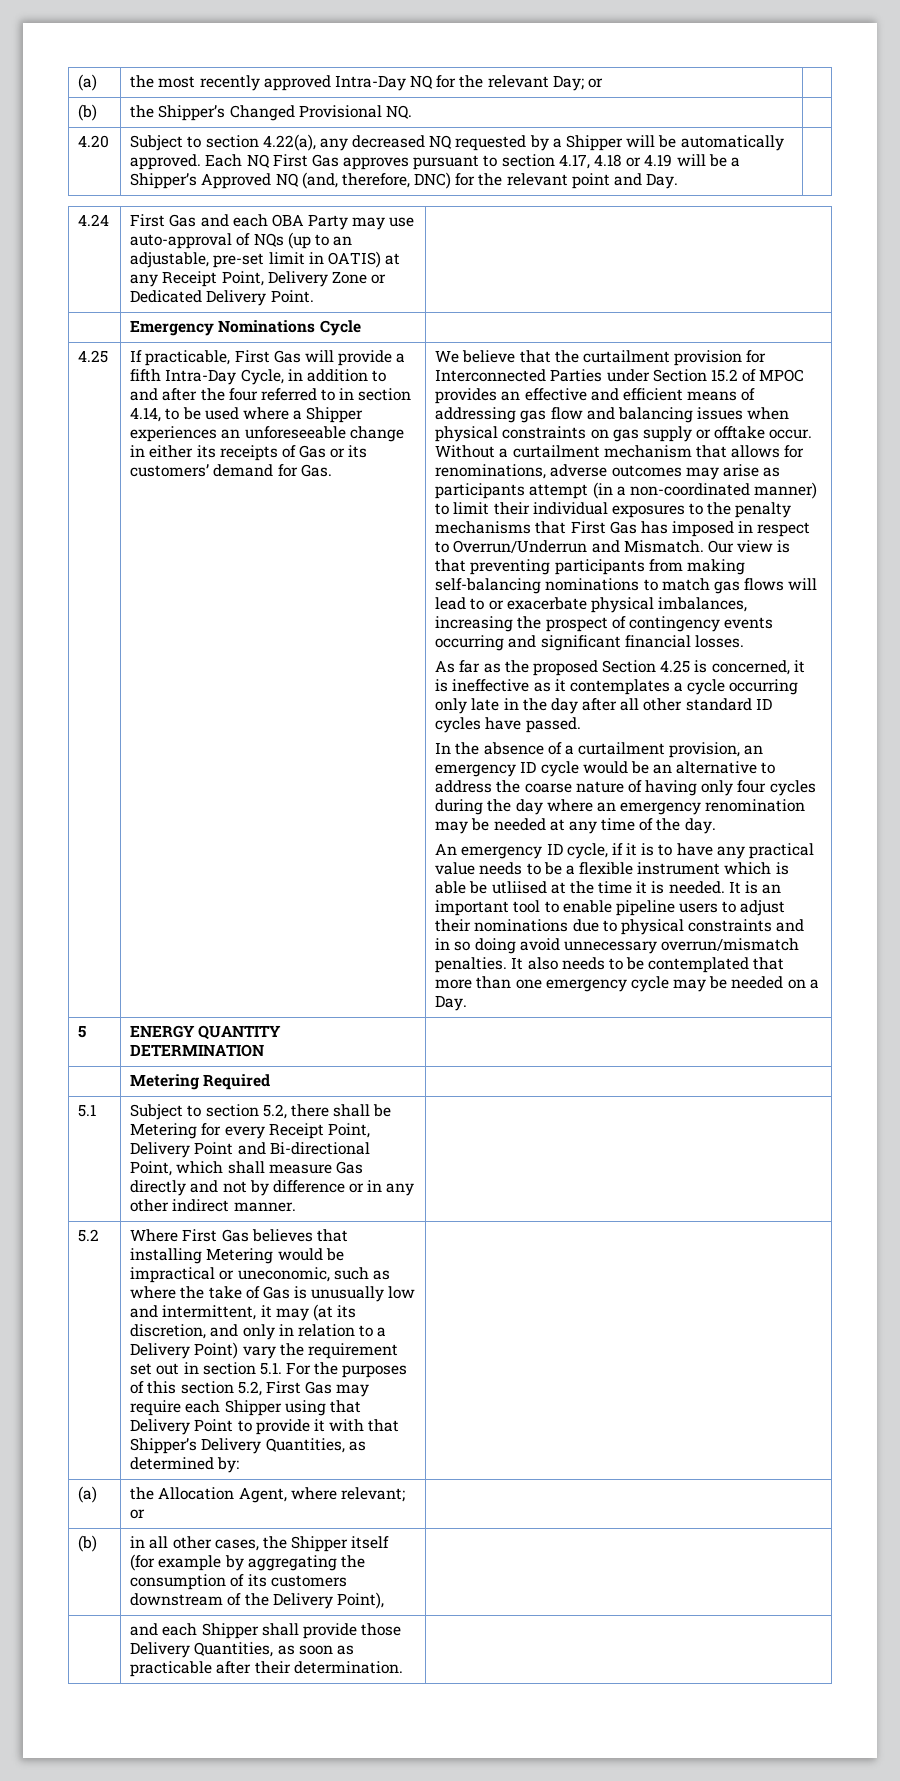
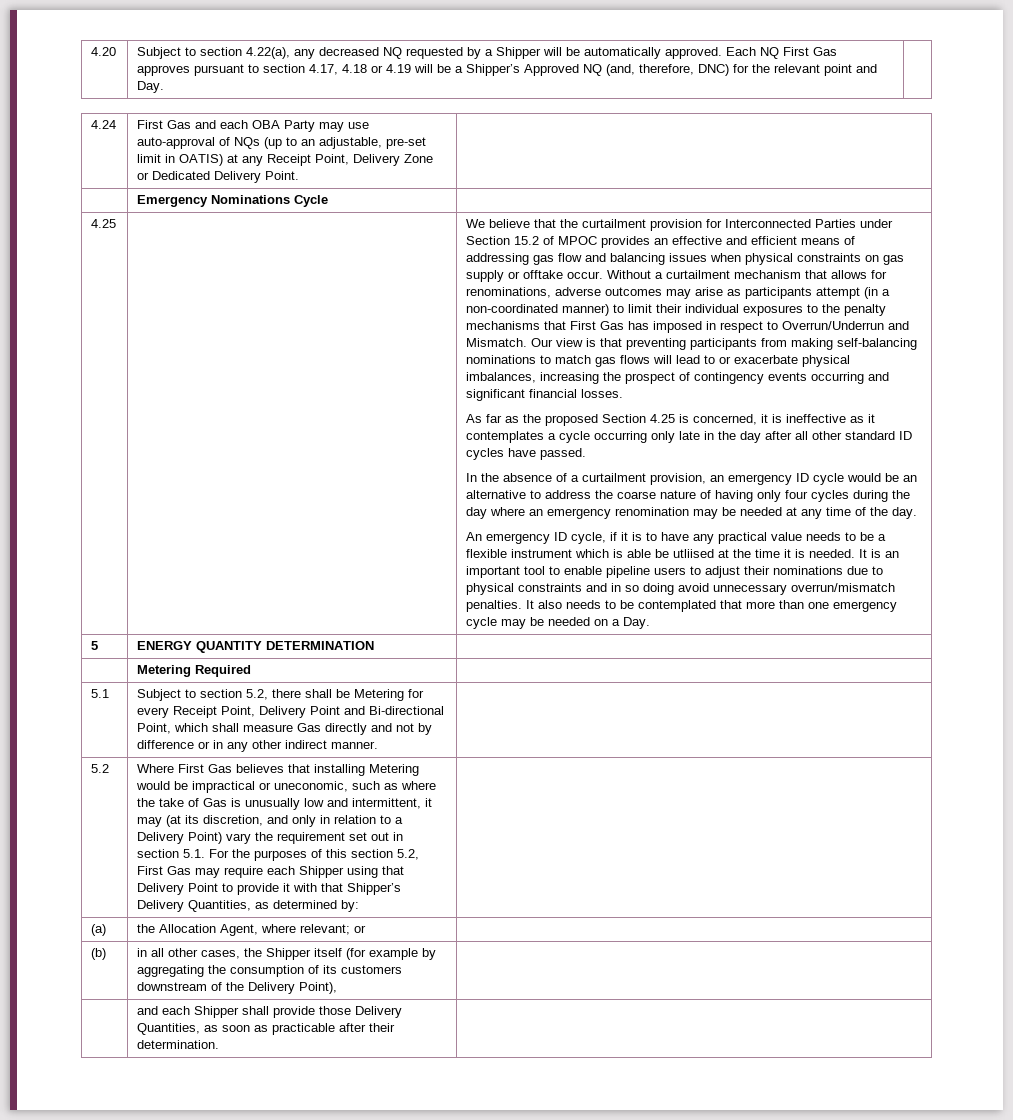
[78,74,98,91] [130,75,604,91] [78,104,98,121] [130,105,412,121] (a) | the most recently approved Intra-Day NQ for the relevant Day; or | // (b) | the Shipper’s Changed Provisional NQ. | // -> (91, 51) none
[130,350,406,366] [130,369,387,385] [130,388,412,401] [130,407,364,423] [130,426,404,442] [130,445,368,461] [130,464,332,477] If practicable, First Gas will provide a fifth Intra-Day Cycle, in addition to and after the four referred to in section 4.14, to be used where a Shipper experiences an unforeseeable change in either its receipts of Gas or its customers’ demand for Gas. -> (117, 223) none

